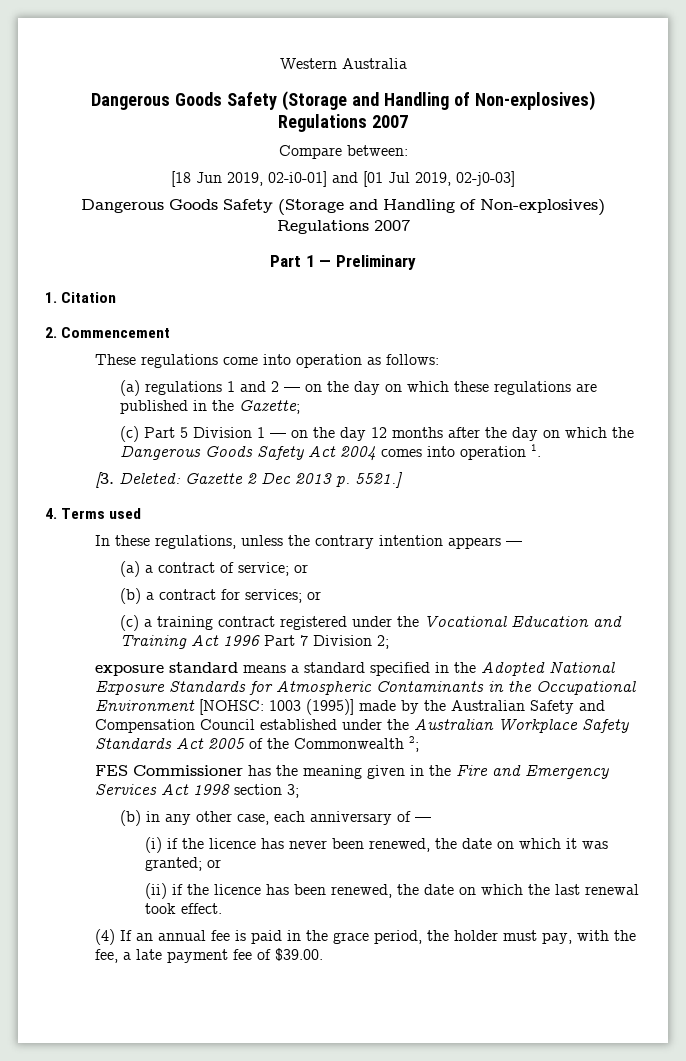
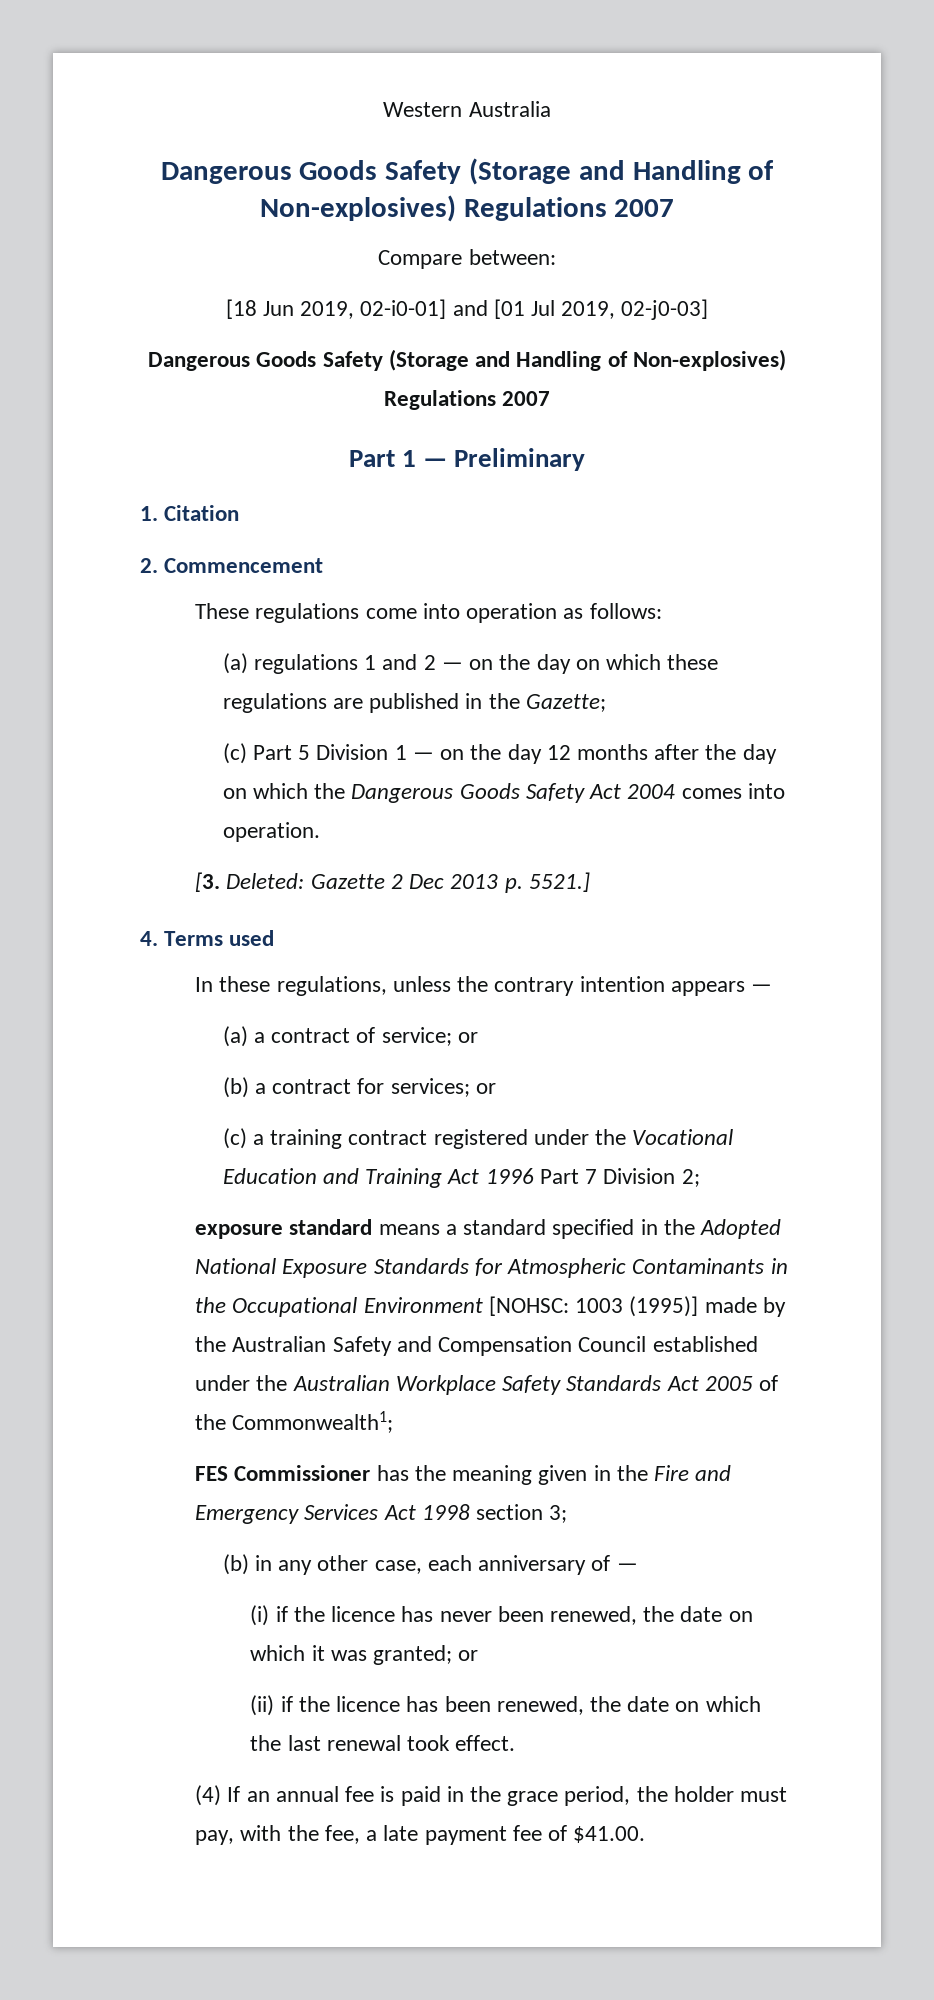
[459,444,541,460] operation 1. -> [222,822,320,842] operation.
[293,736,419,752] Commonwealth 2; -> [232,1411,394,1433] Commonwealth1;
[274,948,323,961] $39.00. -> [573,1826,646,1843] $41.00.

